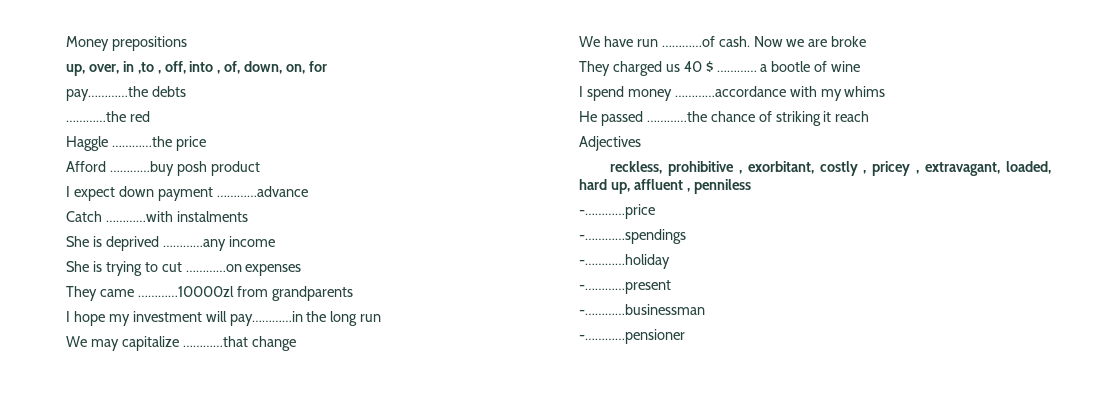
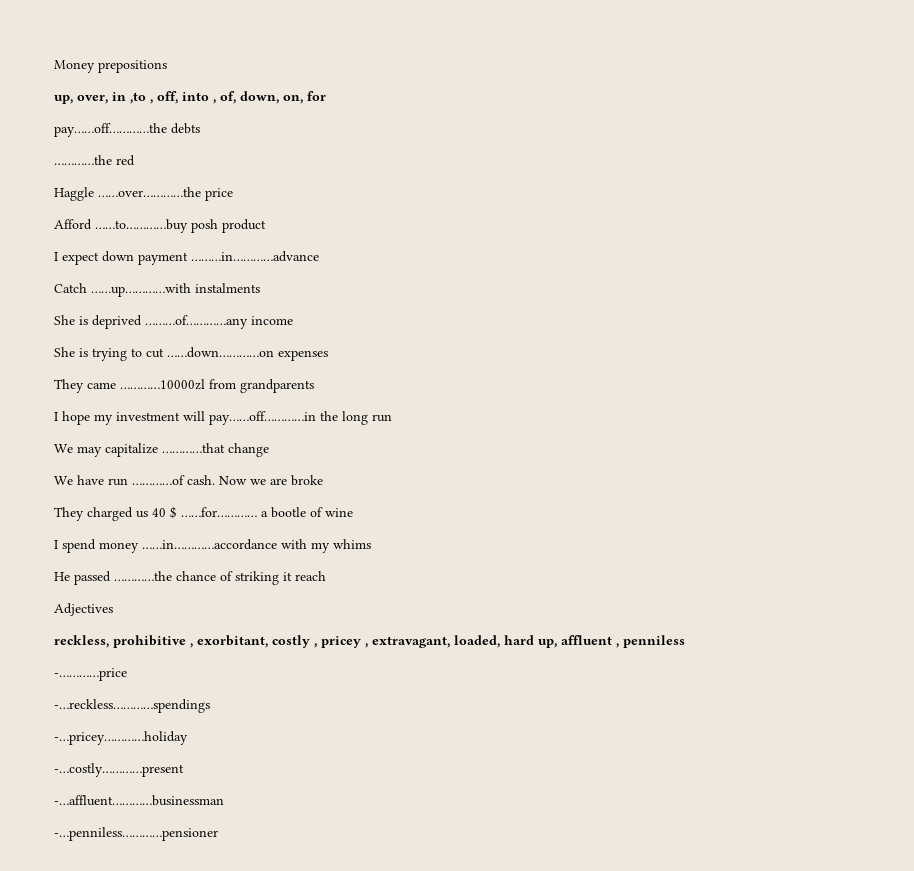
[66,86,148,101] pay…………the -> [54,123,167,137] pay……off…………the
[111,136,172,147] …………the -> [98,187,201,197] ……over…………the
[109,161,174,176] …………buy -> [95,219,188,233] ……to…………buy
[216,186,308,197] …………advance -> [191,251,319,262] ………in…………advance
[105,211,173,222] …………with -> [91,283,191,297] ……up…………with
[162,239,226,251] …………any -> [145,315,248,329] ………of…………any
[185,264,242,272] …………on -> [167,347,274,358] ……down…………on
[229,311,303,326] pay…………in -> [209,411,316,425] pay……off…………in
[716,70,757,72] ………… -> [181,507,257,517] ……for…………
[674,86,786,97] …………accordance -> [142,539,277,550] ……in…………accordance
[579,229,686,244] [579,254,670,269] [579,280,671,294] [579,304,705,315] [579,329,685,344] -…………spendings // -…………holiday // -…………present // -…………businessman // -…………pensioner -> [54,699,210,713] [54,731,188,745] [54,763,184,777] [54,795,224,806] [54,827,218,841] -…reckless…………spendings // -…pricey…………holiday // -…costly…………present // -…affluent…………businessman // -…penniless…………pensioner

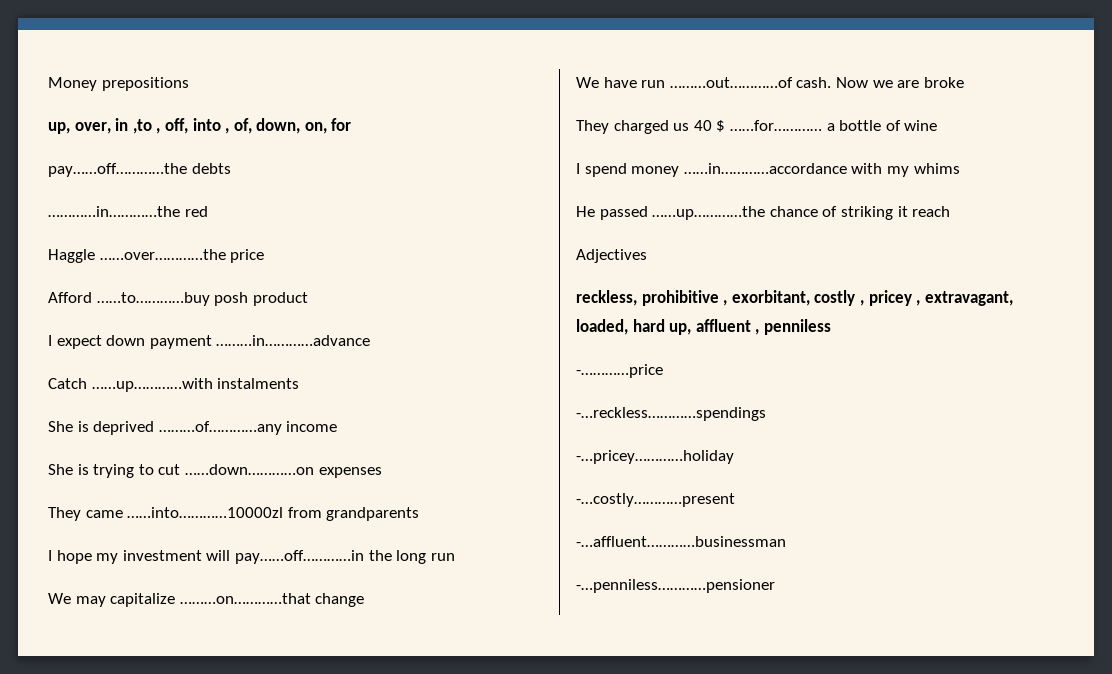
[54,155,112,165] …………the -> [48,206,180,217] …………in…………the
[120,379,205,390] …………10000zl -> [127,507,284,518] ……into…………10000zl
[162,443,225,453] …………that -> [179,593,311,604] ………on…………that
[132,475,185,485] …………of -> [669,77,793,88] ………out…………of
[271,507,306,518] bootle -> [839,120,882,131] bottle
[114,571,172,581] …………the -> [652,206,766,220] ……up…………the

